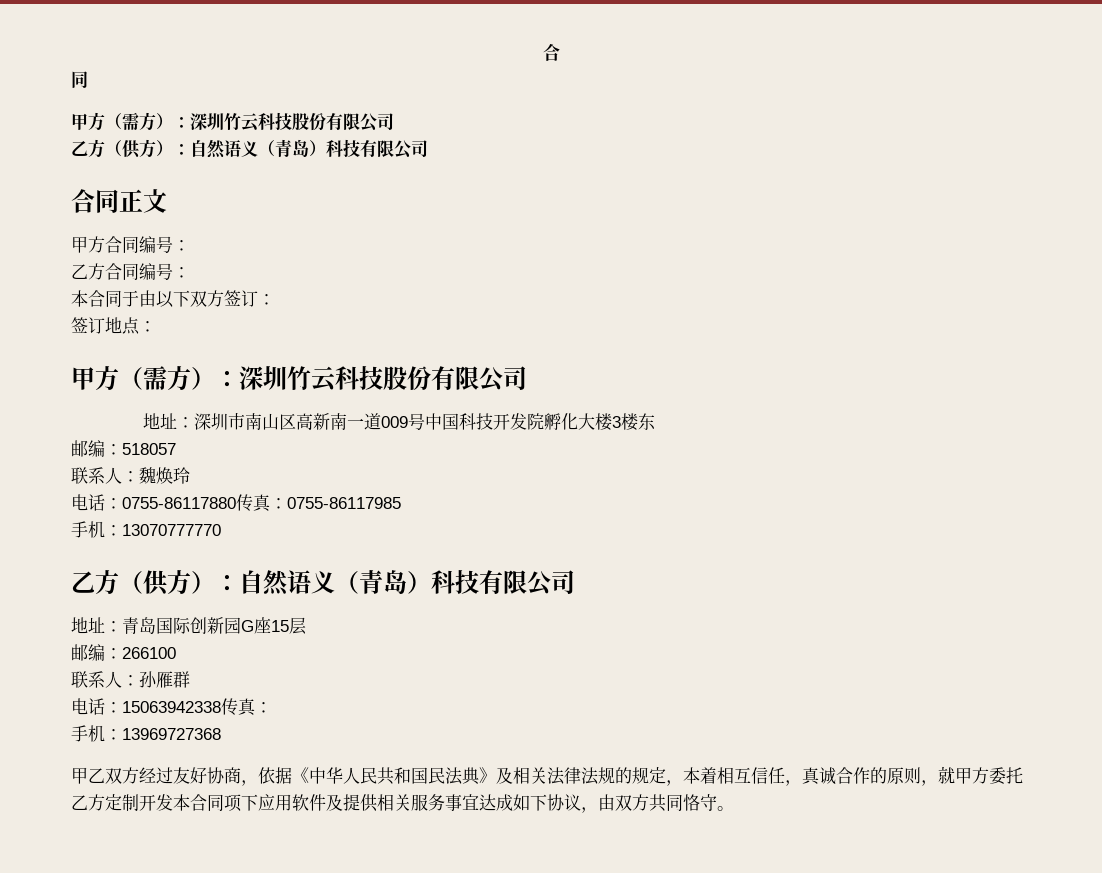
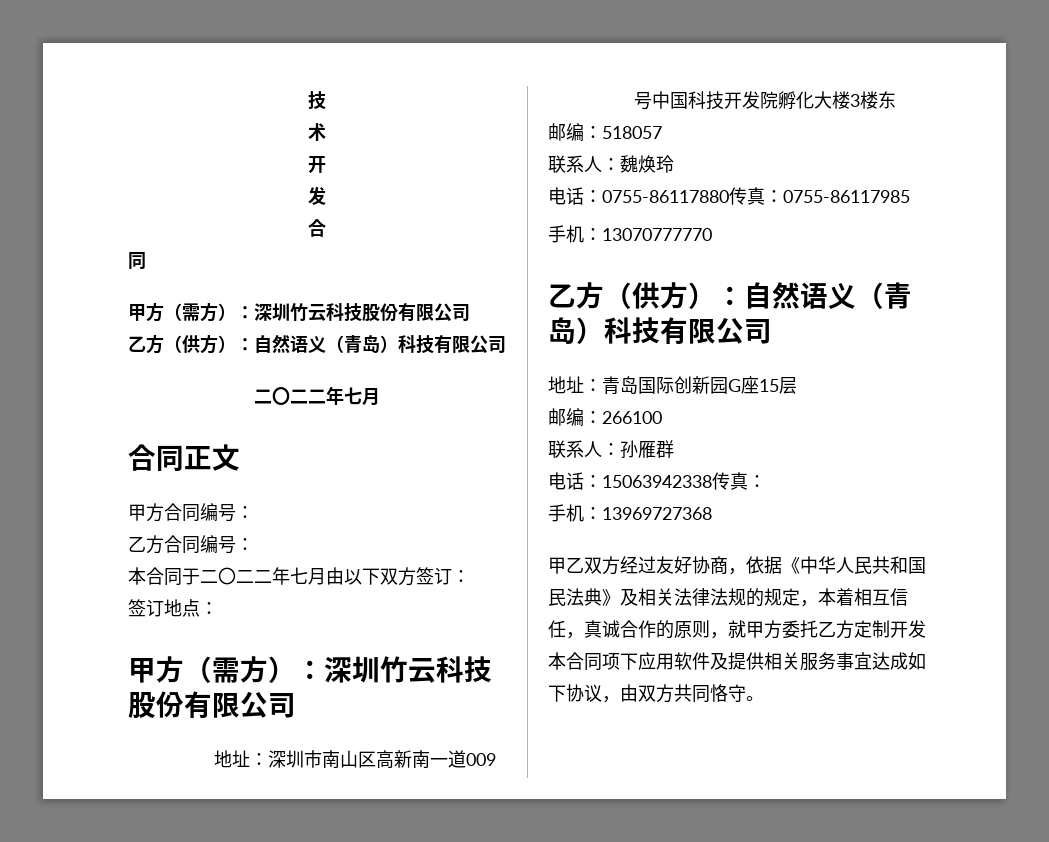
(542, 52) none -> [308,91,326,110] [308,123,326,141] [308,156,326,173] [308,186,326,205] 技 // 术 // 开 // 发 //
(428, 148) none -> [254,386,380,406] // 二〇二二年七月
(139, 298) none -> [200,567,326,585] 二〇二二年七月

